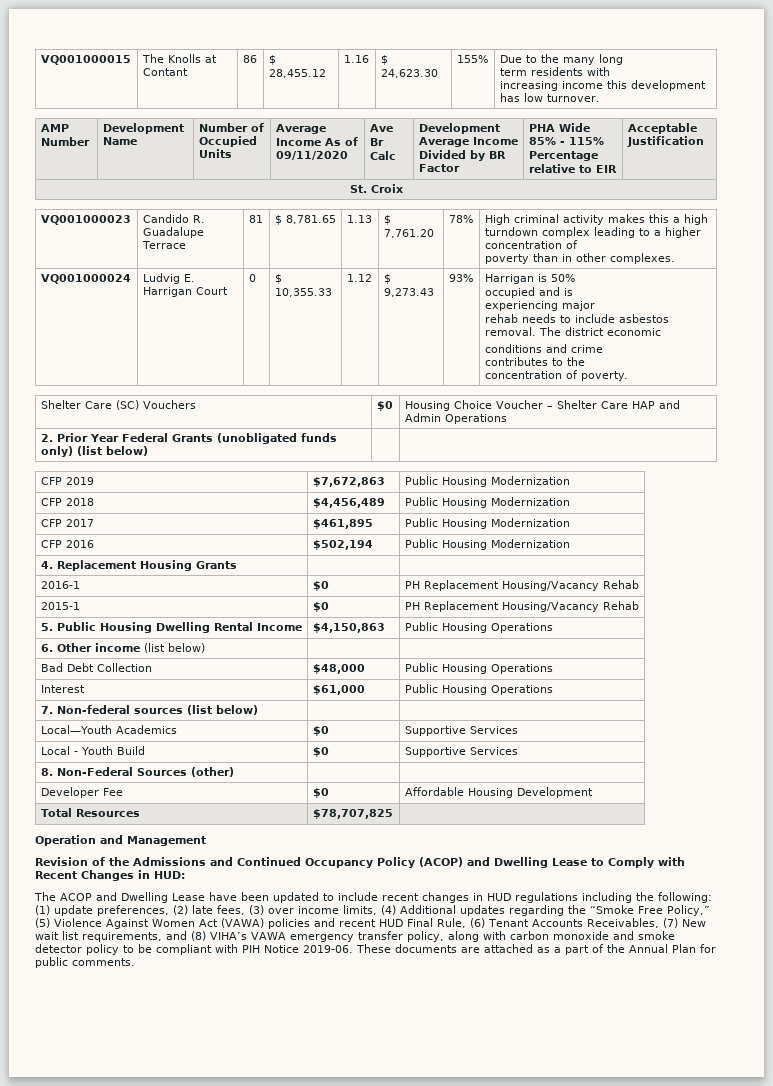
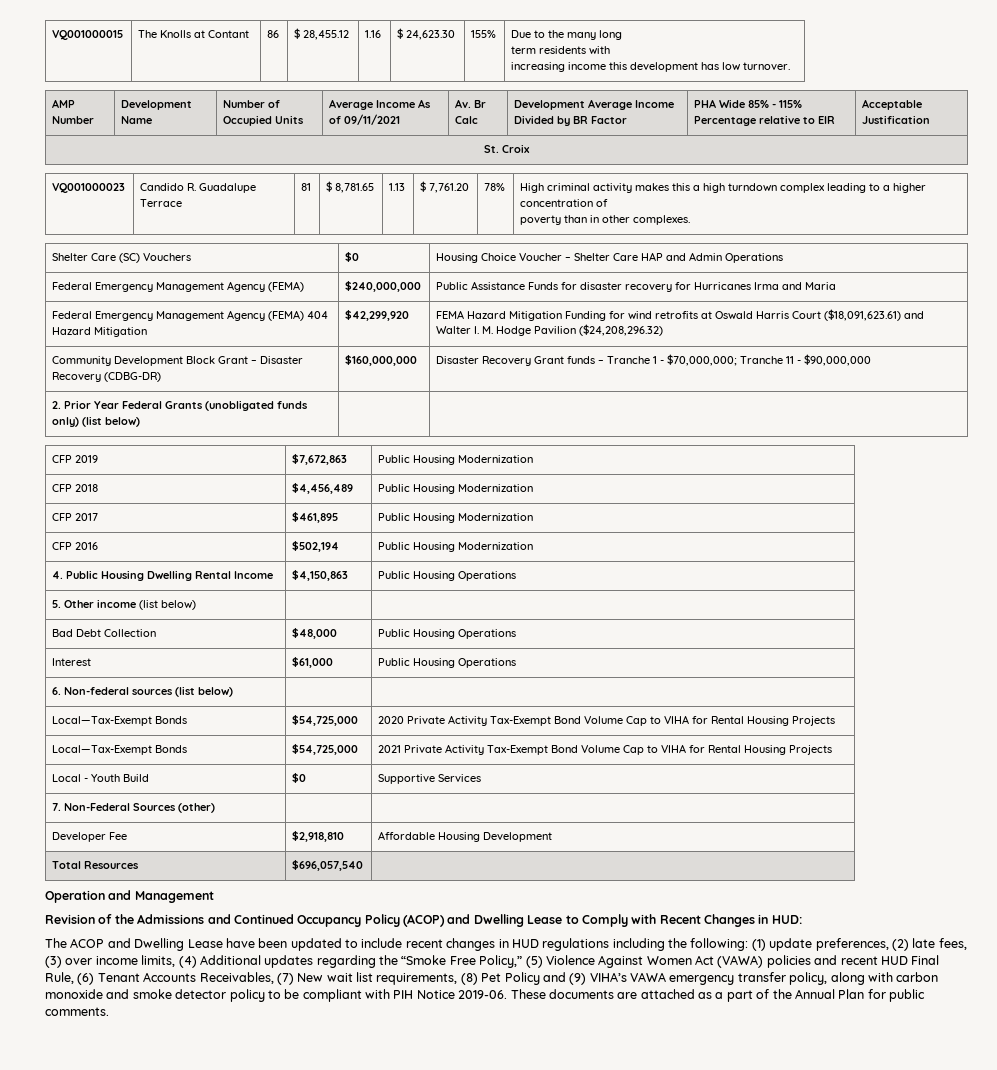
[275,151,348,160] [369,124,393,132] 09/11/2020 | Ave -> [344,114,401,125] [455,99,472,108] 09/11/2021 | Av.
[40,274,131,284] [142,273,195,284] [142,287,228,297] [248,274,256,282] [274,274,282,284] [274,288,332,297] [346,274,372,282] [383,274,391,284] [383,288,434,297] [448,274,473,282] [484,274,575,284] [484,287,573,298] [484,301,595,311] [484,314,669,323] [484,327,661,336] [484,344,603,353] [484,357,585,366] [484,370,629,381] // VQ001000024 | Ludvig E. Harrigan Court | 0 | $ 10,355.33 | 1.12 | $ 9,273.43 | 93% | Harrigan is 50% // occupied and is // experiencing major // rehab needs to include asbestos removal. The district economic // conditions and crime // contributes to the // concentration of poverty. -> (691, 220) none
(507, 419) none -> [52,281,305,292] [345,281,422,292] [436,281,837,292] [52,310,329,321] [52,327,148,337] [345,310,410,321] [436,309,925,321] [436,324,664,336] [52,356,304,366] [52,372,162,382] [345,355,418,366] [436,354,872,366] // Federal Emergency Management Agency (FEMA) | $240,000,000 | Public Assistance Funds for disaster recovery for Hurricanes Irma and Maria // Federal Emergency Management Agency (FEMA) 404 Hazard Mitigation | $42,299,920 | FEMA Hazard Mitigation Funding for wind retrofits at Oswald Harris Court ($18,091,623.61) and Walter I. M. Hodge Pavilion ($24,208,296.32) // Community Development Block Grant – Disaster Recovery (CDBG-DR) | $160,000,000 | Disaster Recovery Grant funds – Tranche 1 - $70,000,000; Tranche 11 - $90,000,000
[56,560,237,571] [40,581,80,589] [312,581,329,591] [404,580,639,591] [40,602,80,610] [312,602,329,612] [404,601,639,612] [40,623,53,631] Replacement Housing Grants | | // 2016-1 | $0 | PH Replacement Housing/Vacancy Rehab // 2015-1 | $0 | PH Replacement Housing/Vacancy Rehab // 5. -> (64, 575) none
[40,644,53,652] 6. -> [52,600,62,608] 5.
[40,706,53,714] 7. -> [52,687,62,695] 6.
[40,725,178,734] [312,726,329,736] [404,726,518,736] Local—Youth Academics | $0 | Supportive Services -> [52,716,188,726] [292,715,359,726] [378,715,836,726] [52,745,188,755] [292,744,359,755] [378,744,833,755] Local—Tax-Exempt Bonds | $54,725,000 | 2020 Private Activity Tax-Exempt Bond Volume Cap to VIHA for Rental Housing Projects // Local—Tax-Exempt Bonds | $54,725,000 | 2021 Private Activity Tax-Exempt Bond Volume Cap to VIHA for Rental Housing Projects
[40,768,53,776] 8. -> [52,803,62,811] 7.
[312,788,329,798] $0 -> [292,831,345,842] $2,918,810
[312,809,393,819] $78,707,825 -> [292,860,364,871] $696,057,540
[166,931,206,941] and (8) -> [460,972,587,985] (8) Pet Policy and (9)

